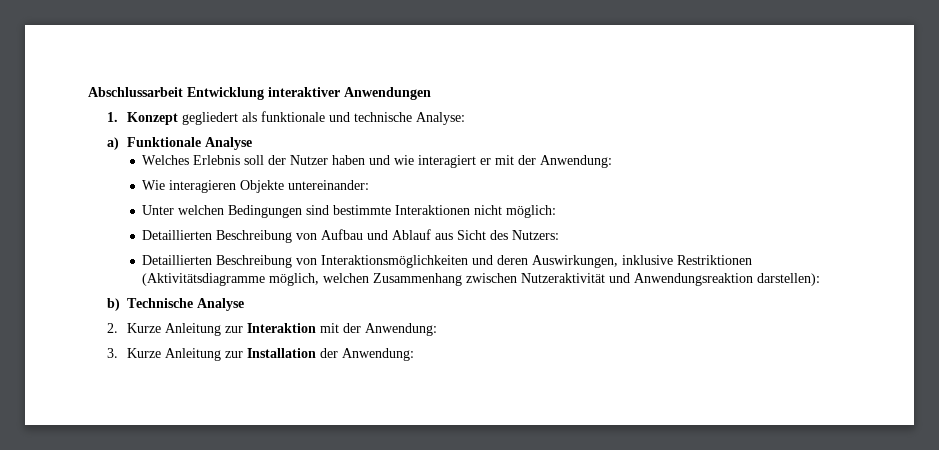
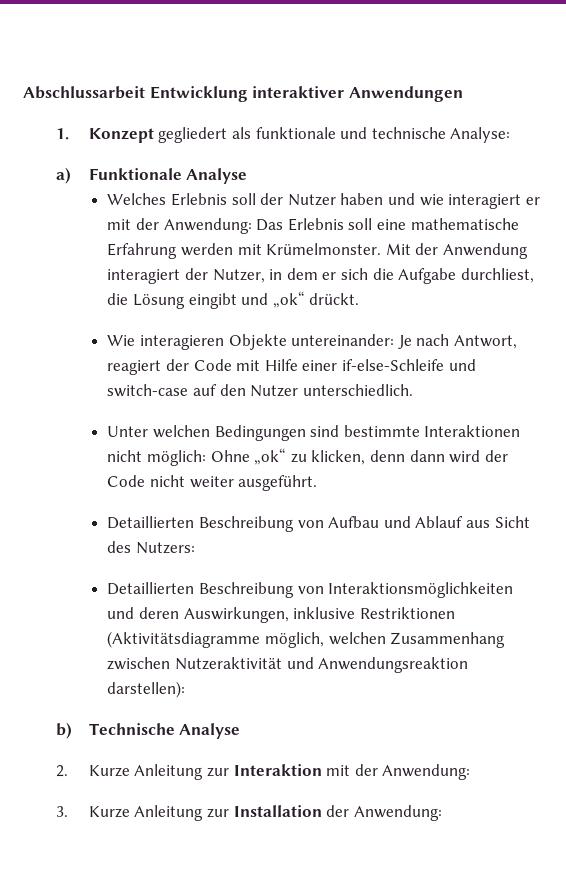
[142,180,370,193] // Wie interagieren Objekte untereinander: -> [256,218,519,231] [107,243,528,259] [107,268,534,284] [107,291,360,309] [107,334,517,350] [107,359,476,375] [107,384,413,397] Das Erlebnis soll eine mathematische Erfahrung werden mit Krümelmonster. Mit der Anwendung interagiert der Nutzer, in dem er sich die Aufgabe durchliest, die Lösung eingibt und „ok“ drückt. // Wie interagieren Objekte untereinander: Je nach Antwort, reagiert der Code mit Hilfe einer if-else-Schleife und switch-case auf den Nutzer unterschiedlich.
(557, 211) none -> [210,448,508,465] [107,475,318,491] Ohne „ok“ zu klicken, denn dann wird der Code nicht weiter ausgeführt.

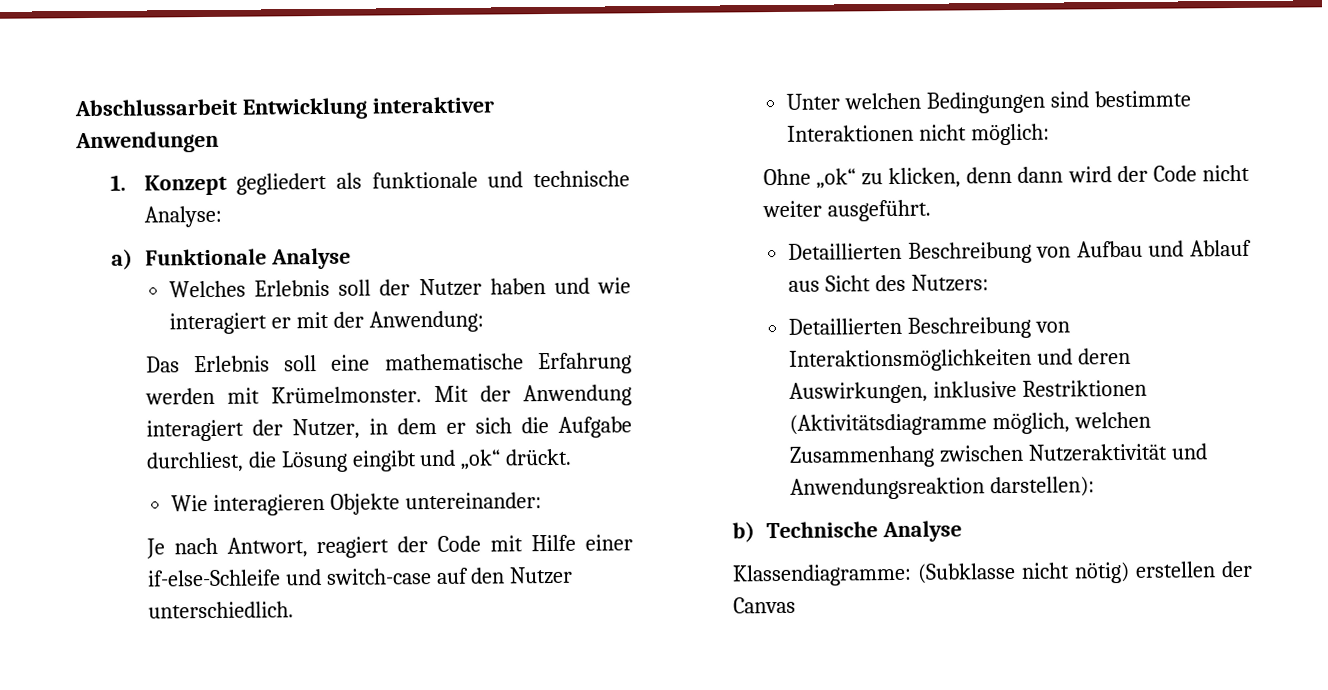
(252, 226) none -> (484, 321) //
(395, 340) none -> (542, 501) //
(207, 458) none -> (1050, 134) //
[55,764,471,780] [55,805,442,821] 2. Kurze Anleitung zur Interaktion mit der Anwendung: // 3. Kurze Anleitung zur Installation der Anwendung: -> [731,560,1253,587] [732,596,796,614] Klassendiagramme: (Subklasse nicht nötig) erstellen der Canvas

